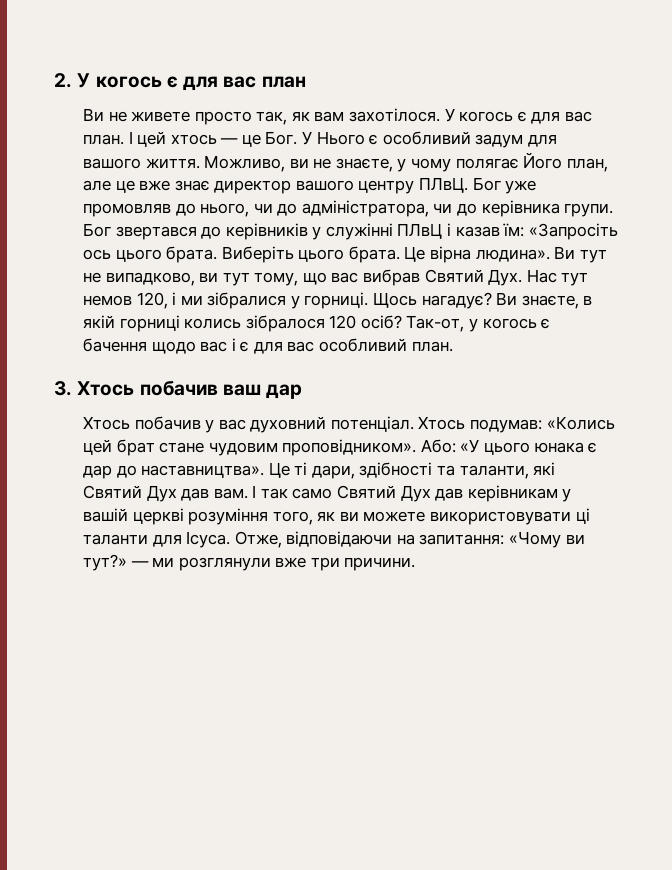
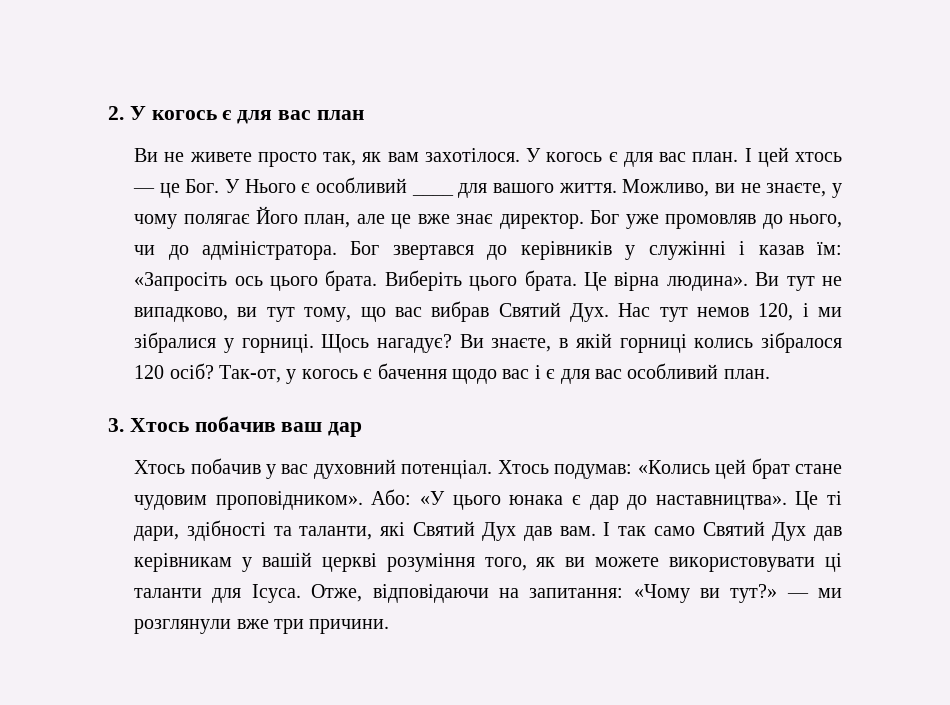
[475,134,524,148] задум -> [411,193,454,196] ____
[214,177,469,194] директор вашого центру ПЛвЦ. -> [499,214,584,229] директор.
[301,200,614,217] адміністратора, чи до керівника групи. -> [202,241,338,260] адміністратора.
[397,223,443,239] ПЛвЦ -> (726, 250) none

